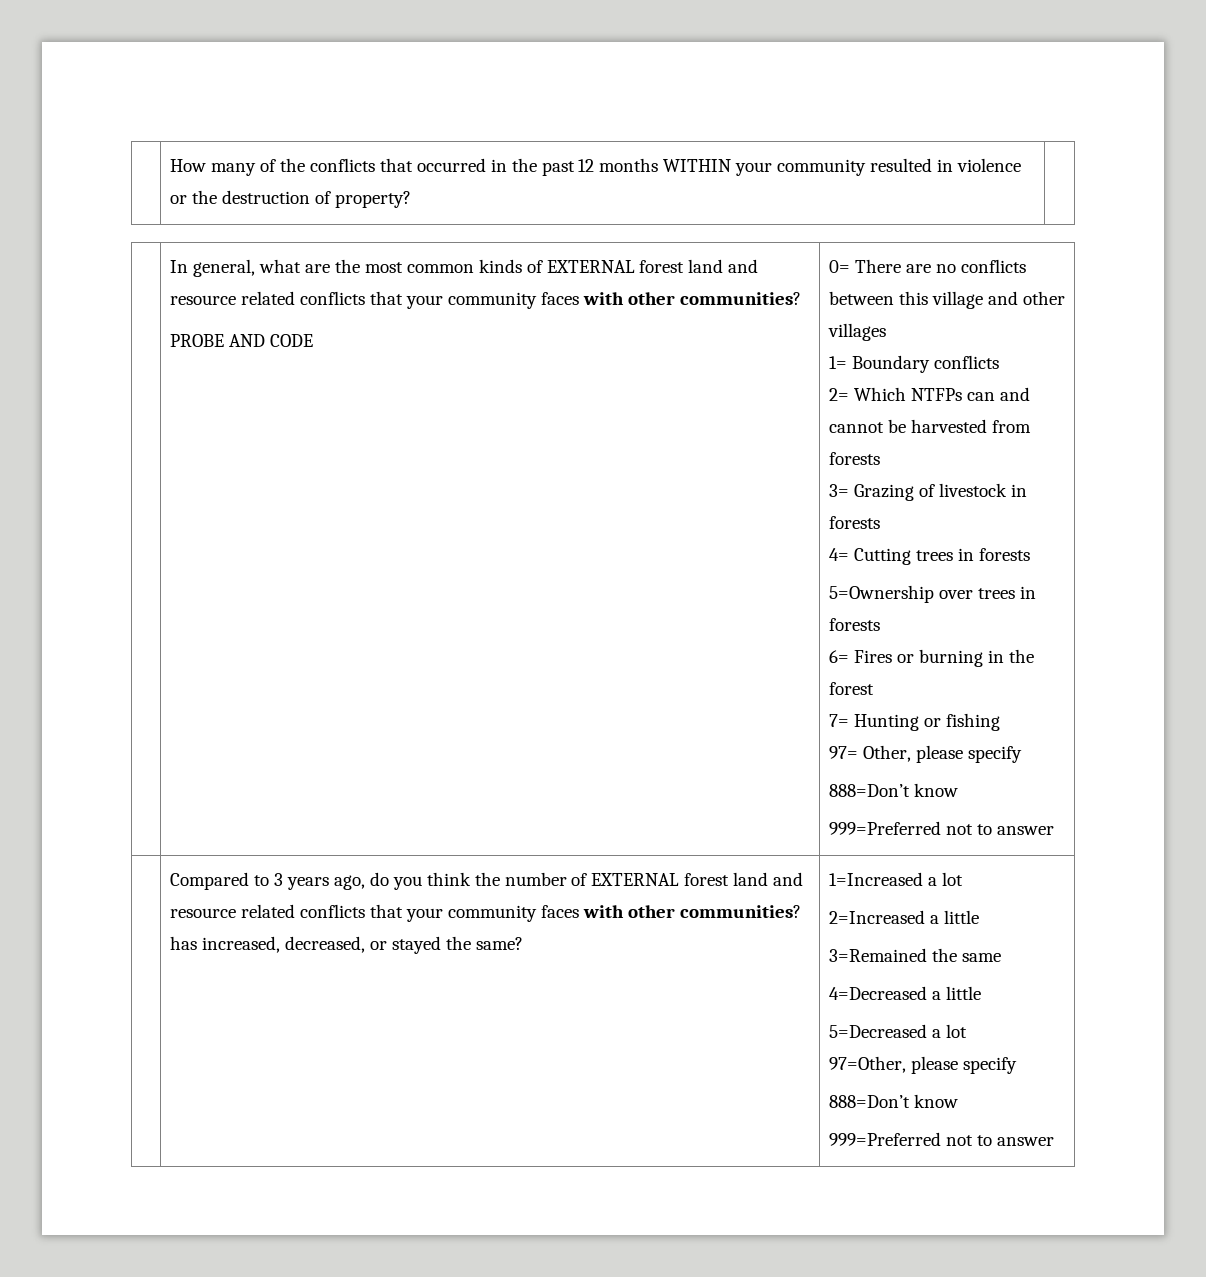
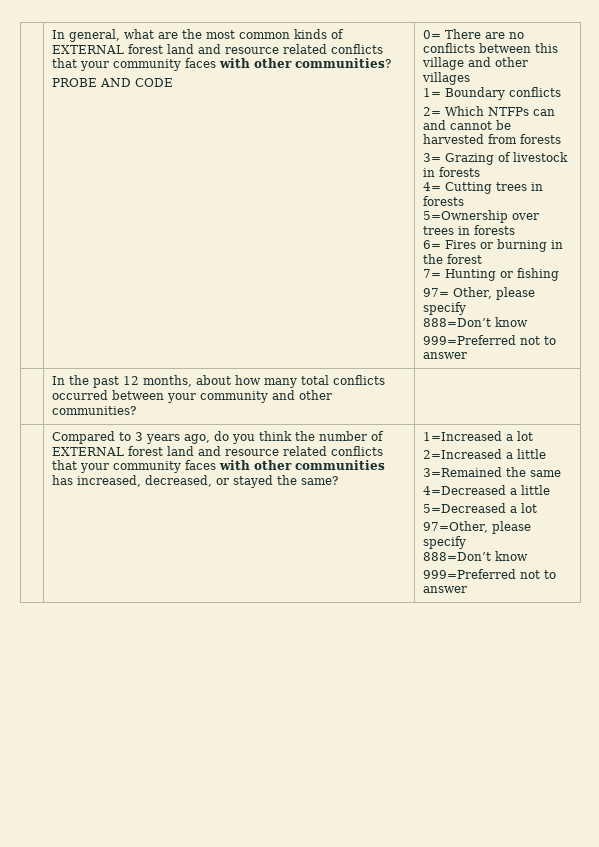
[169,158,1022,176] [169,190,411,208] | How many of the conflicts that occurred in the past 12 months WITHIN your community resulted in violence or the destruction of property? | // -> (51, 34) none
(1054, 830) none -> [51,375,385,388] [51,390,332,403] [51,406,136,415] // | In the past 12 months, about how many total conflicts occurred between your community and other communities? |
[679,905,801,918] communities? -> [294,460,385,470] communities

